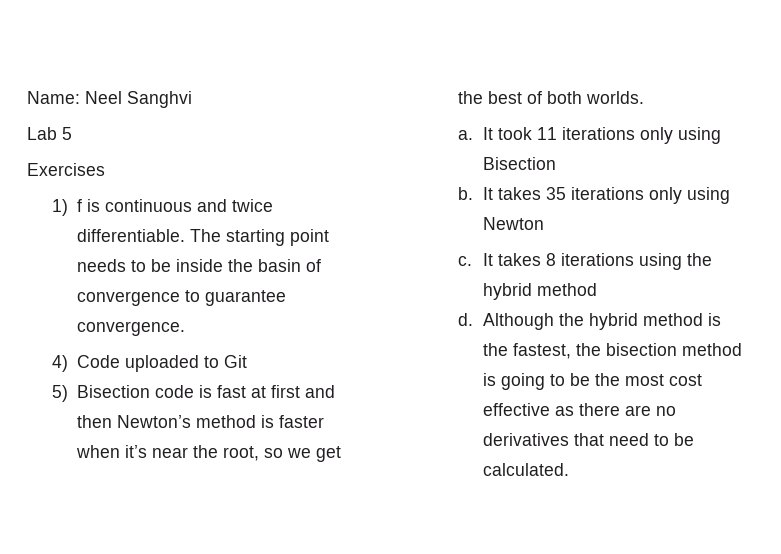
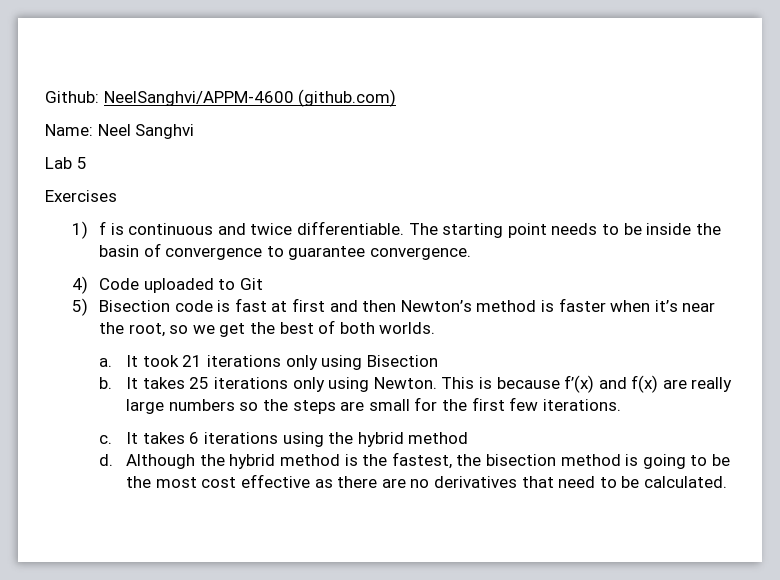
(27, 97) none -> [45,89,397,107] Github: NeelSanghvi/APPM-4600 (github.com) //
[536,127,557,140] 11 -> [182,355,203,367] 21
[545,187,730,204] [482,217,544,230] 35 iterations only using Newton -> [189,375,733,393] [126,397,621,414] 25 iterations only using Newton. This is because f’(x) and f(x) are really large numbers so the steps are small for the first few iterations.
[545,253,556,266] 8 -> [189,432,200,444] 6

